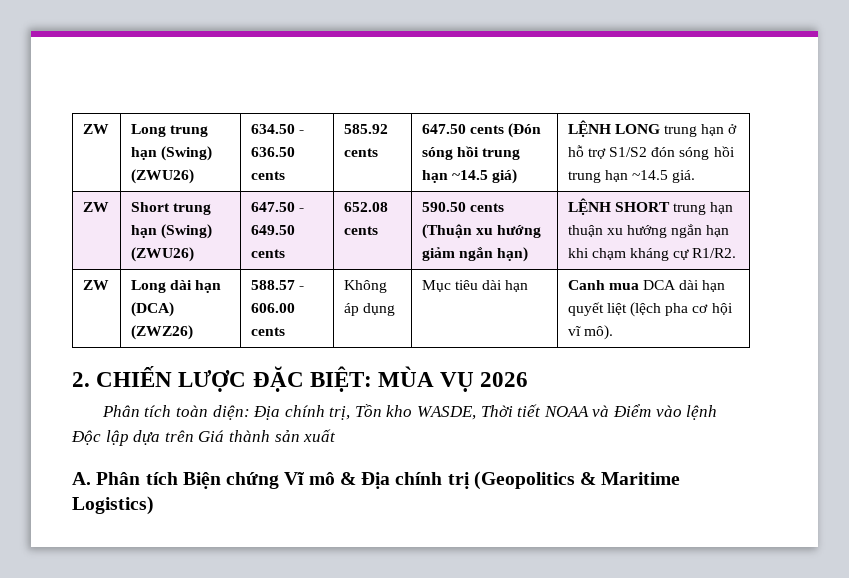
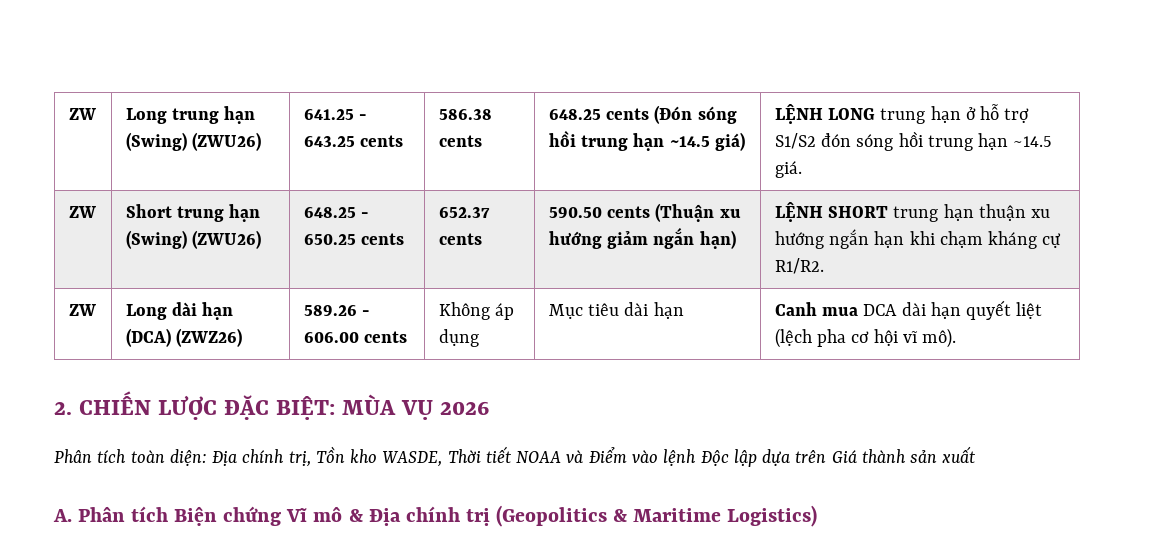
[250,124,304,134] [250,147,295,157] [250,171,285,180] [343,124,388,134] [343,148,378,157] [421,124,466,134] 634.50 - 636.50 cents | 585.92 cents | 647.50 -> [303,109,368,120] [303,135,404,147] [438,109,492,120] [438,135,482,147] [548,109,601,120] 641.25 - 643.25 cents | 586.38 cents | 648.25
[250,202,304,212] [250,225,295,235] [250,249,285,258] [343,202,388,212] 647.50 - 649.50 cents | 652.08 -> [303,207,370,218] [303,233,405,245] [438,207,490,218] 648.25 - 650.25 cents | 652.37
[250,280,295,290] 588.57 -> [303,305,357,316] 589.26

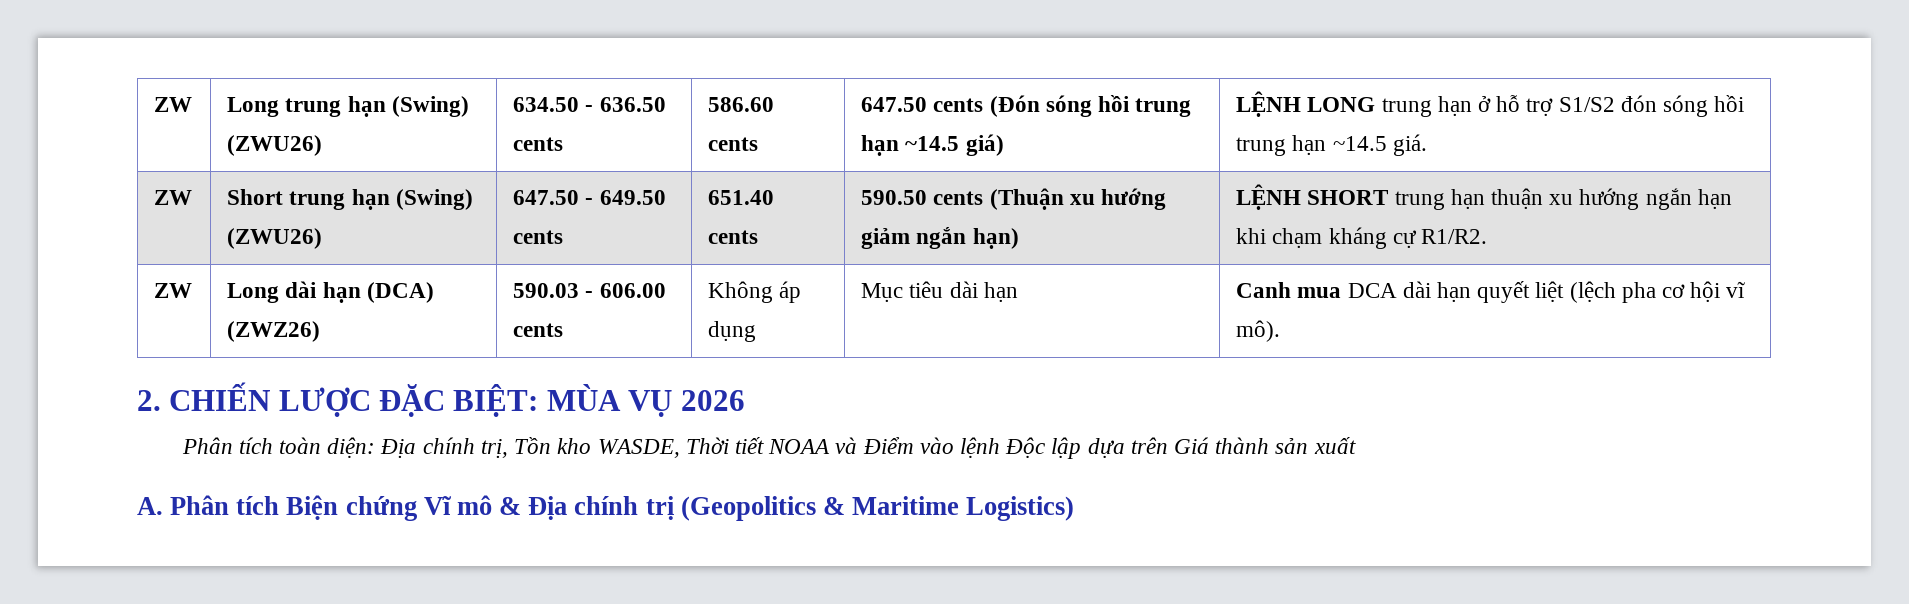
[303,109,368,120] [303,135,404,147] [438,109,492,120] [438,135,482,147] [548,109,601,120] 641.25 - 643.25 cents | 586.38 cents | 648.25 -> [513,97,666,112] [513,137,564,151] [708,97,775,112] [708,137,759,151] [861,97,928,112] 634.50 - 636.50 cents | 586.60 cents | 647.50
[303,207,370,218] [303,233,405,245] [438,207,490,218] 648.25 - 650.25 cents | 652.37 -> [513,190,666,205] [513,230,564,244] [708,190,775,205] 647.50 - 649.50 cents | 651.40
[303,305,357,316] 589.26 -> [513,283,580,298] 590.03

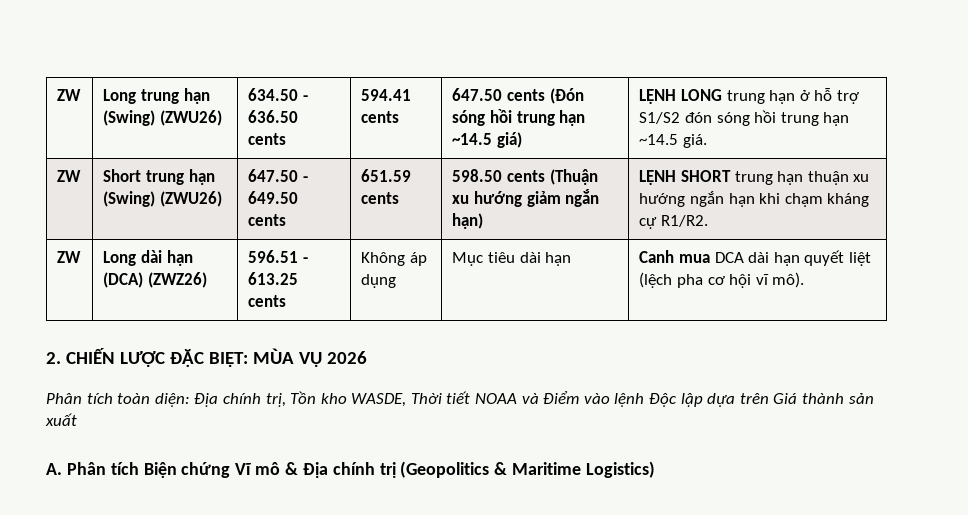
[708,97,775,112] 586.60 -> [361,89,412,101] 594.41
[708,190,775,205] [708,230,759,244] [861,190,928,205] 651.40 cents | 590.50 -> [361,169,412,182] [361,192,400,204] [452,169,503,182] 651.59 cents | 598.50
[513,283,666,298] 590.03 - 606.00 -> [248,250,308,263] [248,272,299,285] 596.51 - 613.25

